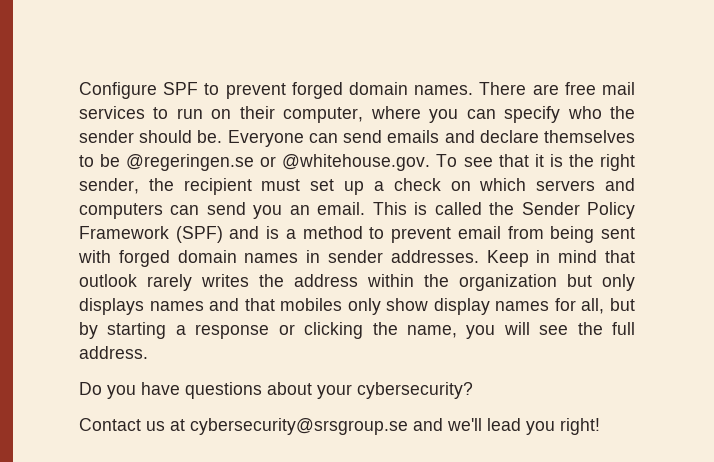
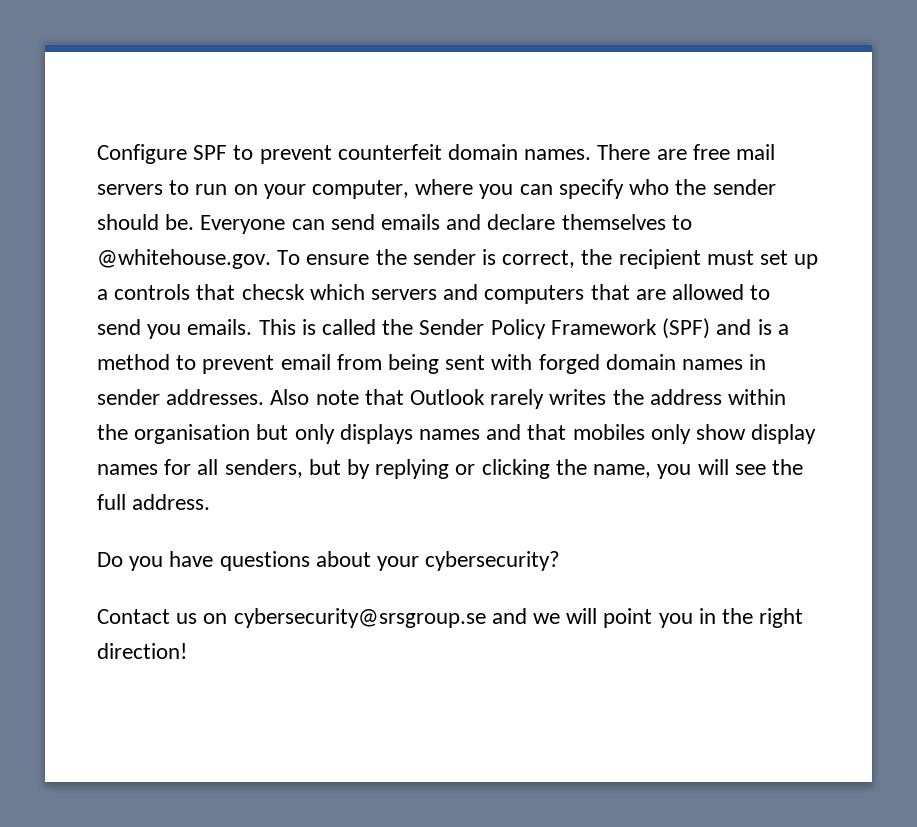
[291,82,343,99] forged -> [337,144,442,160] counterfeit
[79,106,145,119] services -> [97,184,163,195] servers
[239,106,275,119] their -> [263,184,306,199] your
[100,154,635,171] [79,178,139,194] be @regeringen.se or @whitehouse.gov. To see that it is the right sender, -> [97,249,576,269] @whitehouse.gov. To ensure the sender is correct,
[393,178,471,191] check on -> [114,284,305,300] controls that checsk
[170,202,366,219] can send you an email. -> [590,284,771,300] [97,319,253,339] that are allowed to send you emails.
[486,250,635,267] [79,274,137,287] Keep in mind that outlook -> [270,389,486,405] Also note that Outlook
[459,274,557,291] organization -> [134,424,251,444] organisation
[581,298,635,314] [79,322,270,339] all, but by starting a response -> [197,459,450,479] all senders, but by replying
[170,419,185,431] at -> [203,613,228,624] on
[447,418,600,435] we'll lead you right! -> [533,608,804,628] [97,643,187,659] we will point you in the right direction!

